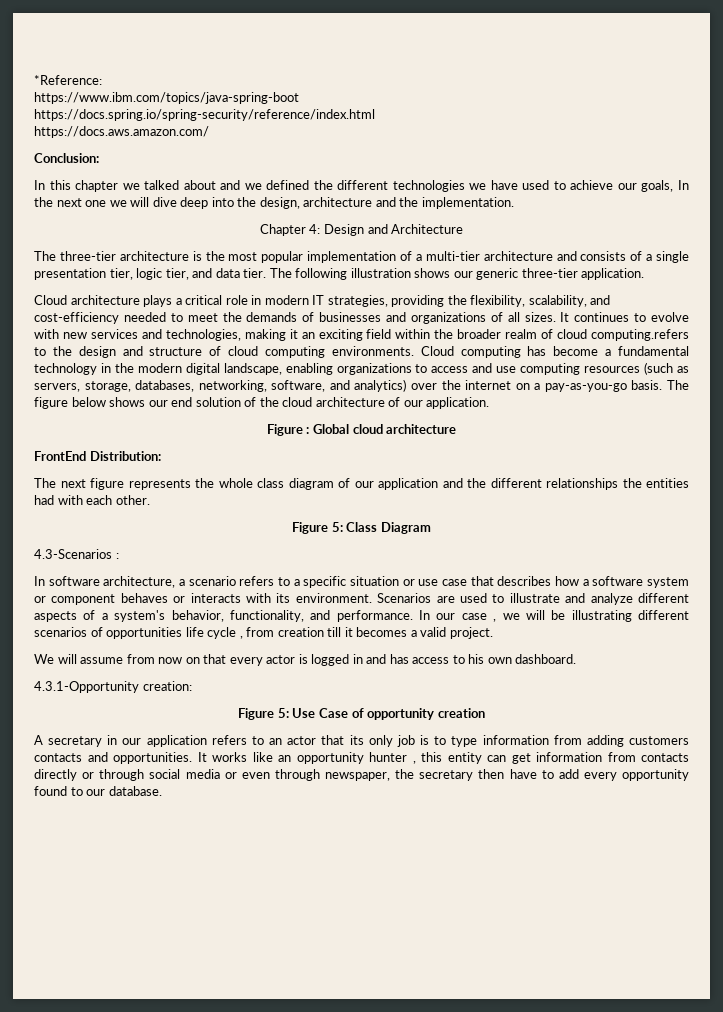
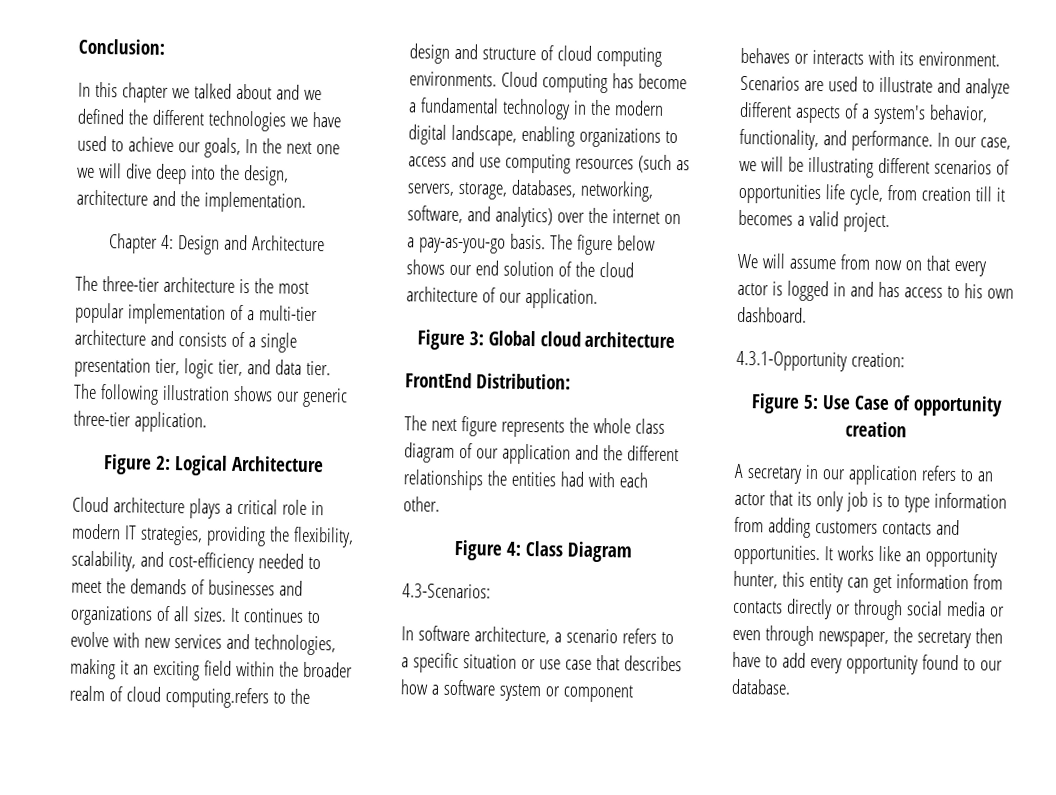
[34,75,102,85] [34,92,299,104] [34,109,375,121] [34,126,209,138] *Reference: // https://www.ibm.com/topics/java-spring-boot // https://docs.spring.io/spring-security/reference/index.html // https://docs.aws.amazon.com/ // -> (78, 46) none
(645, 274) none -> [103,454,324,476] // Figure 2: Logical Architecture
[306,427,310,434] : -> [468,331,484,346] 3:
[331,522,343,532] 5: -> [506,541,522,556] 4:
[34,549,119,559] 4.3-Scenarios : -> [402,583,491,599] 4.3-Scenarios:
[461,613,497,622] case , -> [979,137,1011,150] case,
[207,627,243,639] cycle , -> [848,184,884,205] cycle,
[369,752,416,764] hunter , -> [733,570,778,589] hunter,

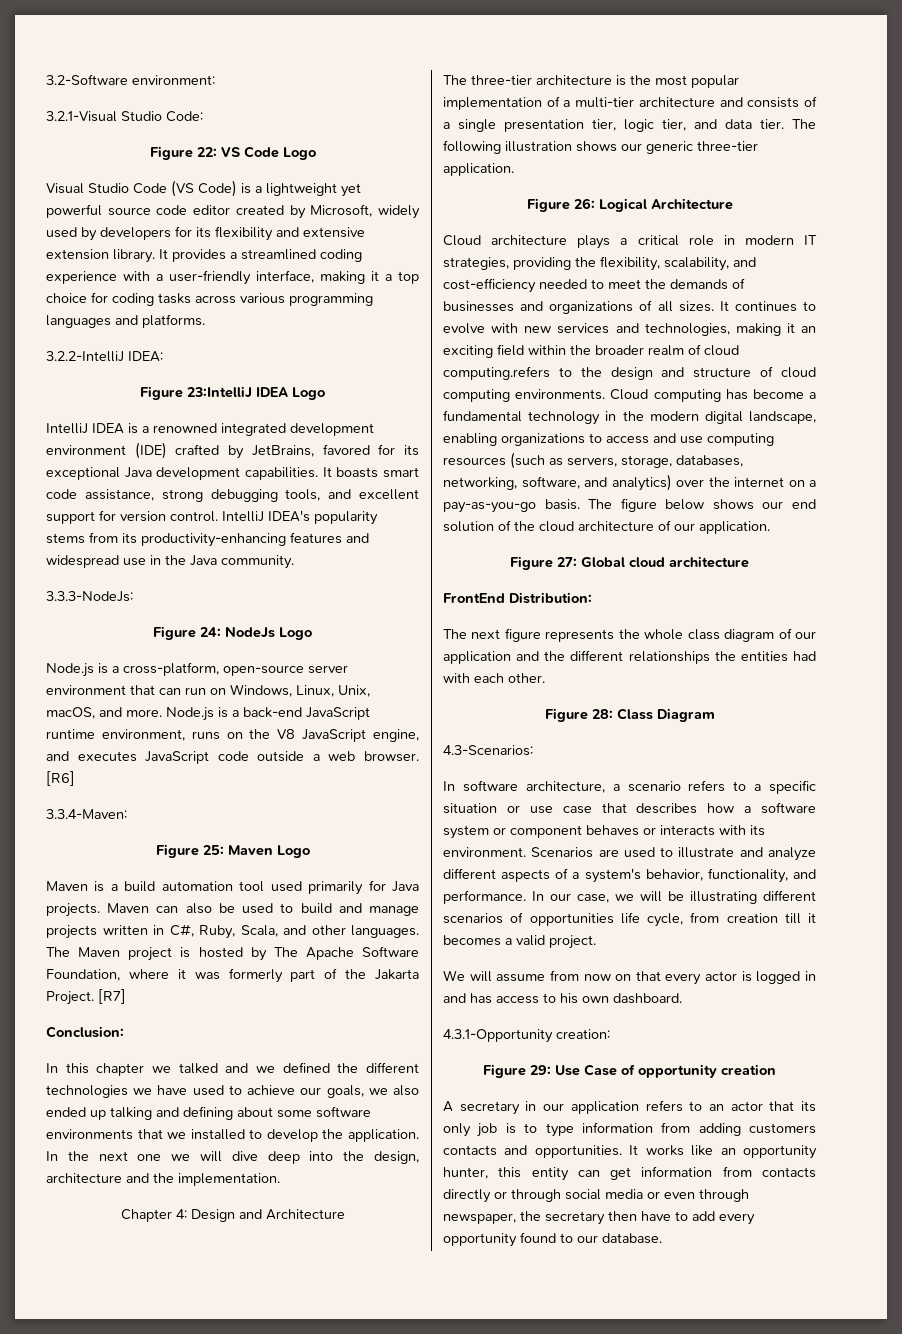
(78, 46) none -> [46,74,215,85] [46,111,203,122] [149,146,316,160] [46,180,361,197] [46,204,421,219] [46,226,365,241] [46,249,362,263] [46,270,419,285] [46,292,373,306] [46,314,205,328] [46,351,163,362] [140,386,325,400] [46,423,374,436] [46,442,420,459] [46,467,420,480] [46,489,419,502] [46,510,378,525] [46,532,369,547] [46,555,294,569] [46,591,133,602] [153,626,312,640] [46,662,348,677] [46,684,370,697] [46,707,370,721] [46,729,419,742] [46,751,419,764] [46,771,75,786] [46,809,127,819] [155,844,310,858] [46,880,420,895] [46,903,420,917] [46,924,419,939] [46,946,419,961] [46,968,419,983] [46,989,126,1005] 3.2-Software environment: // 3.2.1-Visual Studio Code: // Figure 22: VS Code Logo // Visual Studio Code (VS Code) is a lightweight yet powerful source code editor created by Microsoft, widely used by developers for its flexibility and extensive extension library. It provides a streamlined coding experience with a user-friendly interface, making it a top choice for coding tasks across various programming languages and platforms. // 3.2.2-IntelliJ IDEA: // Figure 23:IntelliJ IDEA Logo // IntelliJ IDEA is a renowned integrated development environment (IDE) crafted by JetBrains, favored for its exceptional Java development capabilities. It boasts smart code assistance, strong debugging tools, and excellent support for version control. IntelliJ IDEA's popularity stems from its productivity-enhancing features and widespread use in the Java community. // 3.3.3-NodeJs: // Figure 24: NodeJs Logo // Node.js is a cross-platform, open-source server environment that can run on Windows, Linux, Unix, macOS, and more. Node.js is a back-end JavaScript runtime environment, runs on the V8 JavaScript engine, and executes JavaScript code outside a web browser. [R6] // 3.3.4-Maven: // Figure 25: Maven Logo // Maven is a build automation tool used primarily for Java projects. Maven can also be used to build and manage projects written in C#, Ruby, Scala, and other languages. The Maven project is hosted by The Apache Software Foundation, where it was formerly part of the Jakarta Project. [R7] //
[235,83,272,100] about -> (218, 1068) none
(241, 147) none -> [368,1085,420,1096] [46,1106,371,1120] [46,1129,419,1142] we also ended up talking and defining about some software environments that we installed to develop the application.
[155,455,172,471] 2: -> [573,198,595,209] 26:
[468,331,484,346] 3: -> [557,557,577,567] 27:
[506,541,522,556] 4: -> [591,709,613,719] 28:
[803,394,820,410] 5: -> [530,1065,551,1075] 29:

